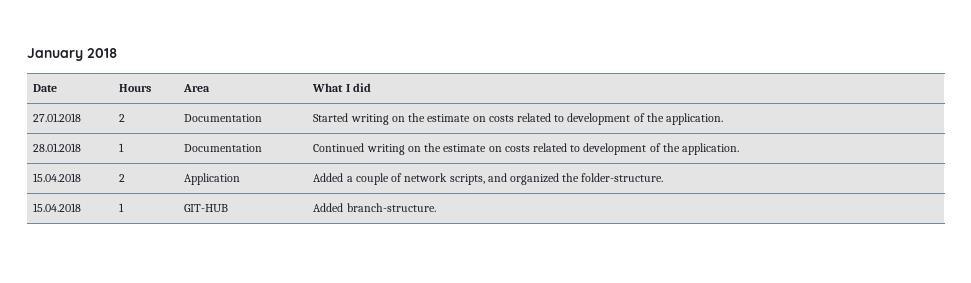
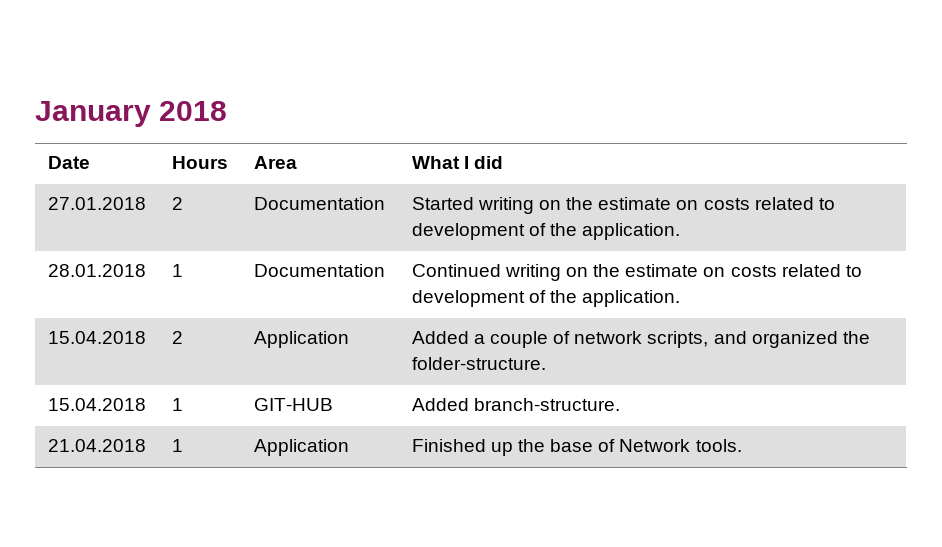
(436, 207) none -> [47,439,146,452] [171,439,183,452] [253,439,349,456] [411,439,742,456] // 21.04.2018 | 1 | Application | Finished up the base of Network tools.

